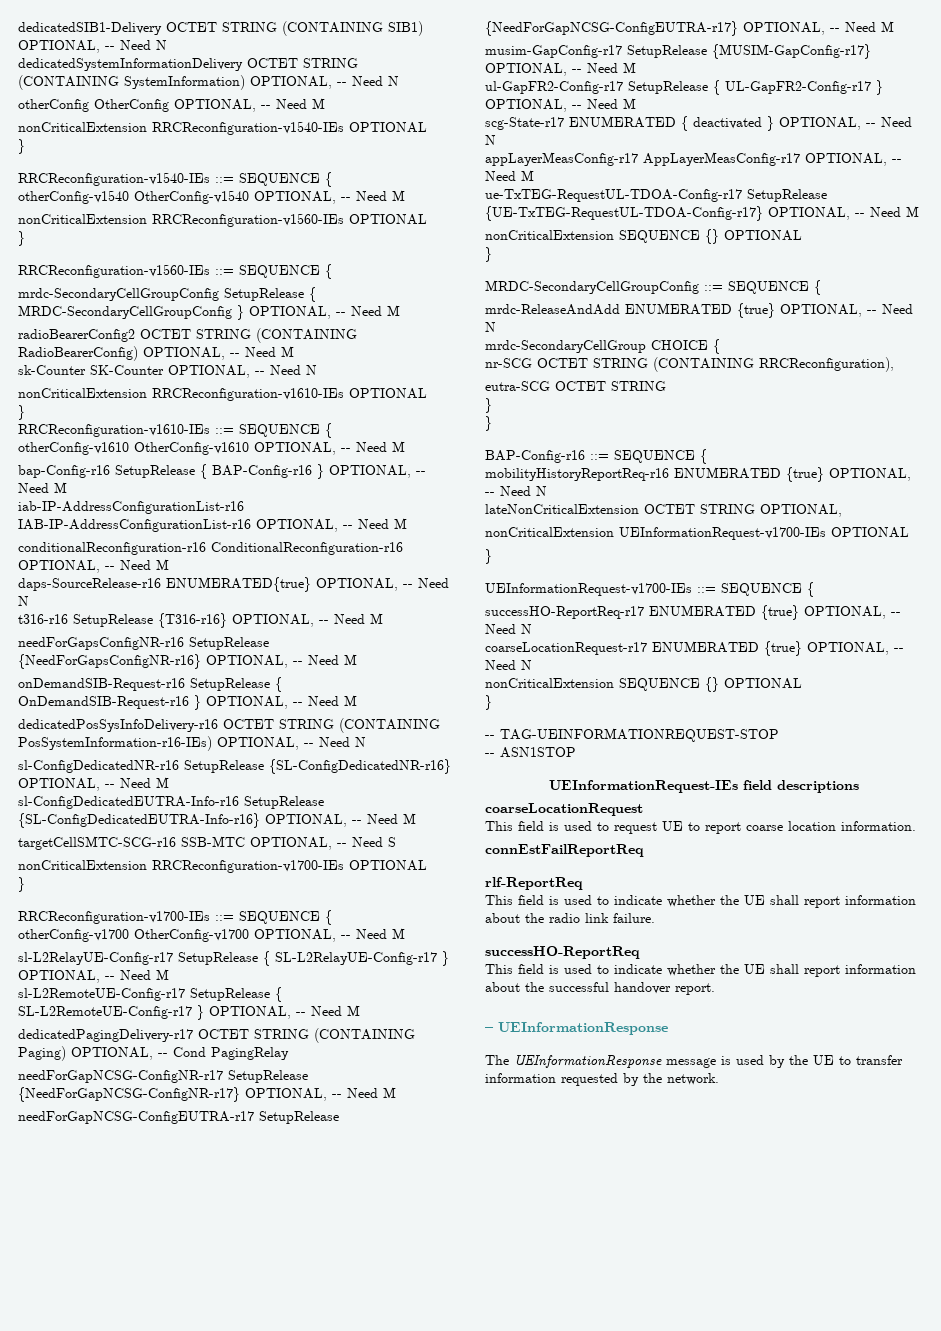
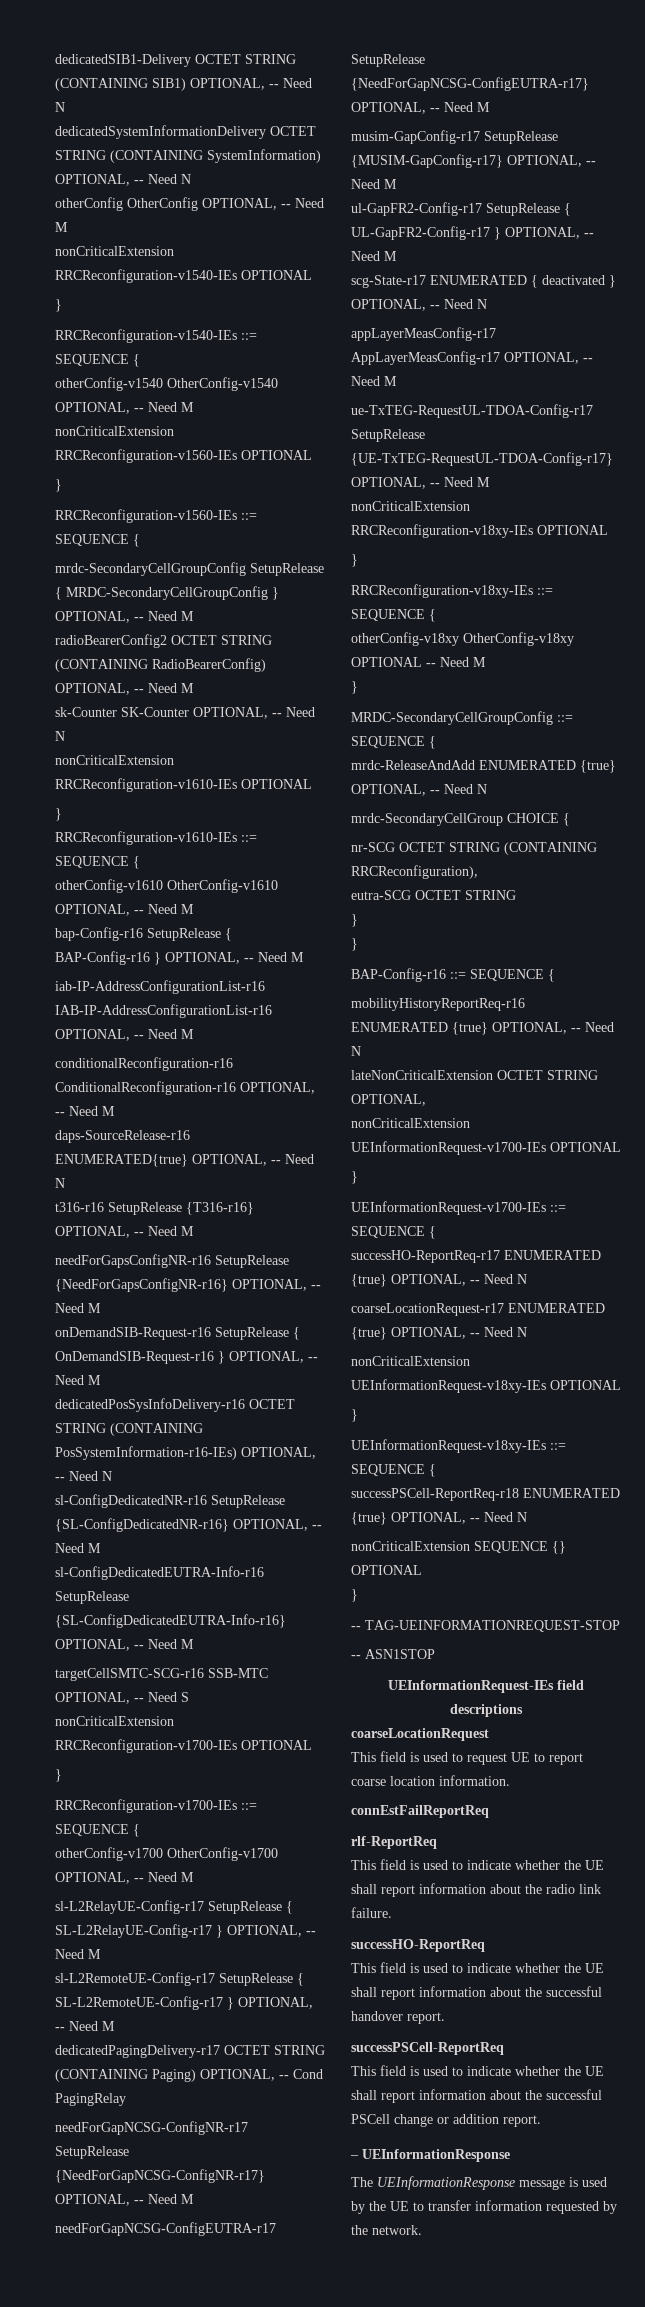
[619,229,802,244] SEQUENCE {} OPTIONAL -> [351,524,608,538] [351,554,358,567] [351,584,553,598] [351,609,436,622] [351,632,574,646] [351,657,486,667] RRCReconfiguration-v18xy-IEs OPTIONAL // } // RRCReconfiguration-v18xy-IEs ::= SEQUENCE { // otherConfig-v18xy OtherConfig-v18xy OPTIONAL -- Need M
(532, 665) none -> [351,1356,470,1366] [351,1379,621,1393] [351,1409,358,1422] [351,1439,566,1453] [351,1464,436,1477] [351,1488,620,1501] [351,1512,527,1525] // nonCriticalExtension UEInformationRequest-v18xy-IEs OPTIONAL // } // UEInformationRequest-v18xy-IEs ::= SEQUENCE { // successPSCell-ReportReq-r18 ENUMERATED {true} OPTIONAL, -- Need N
(715, 989) none -> [351,2042,504,2055] [351,2065,604,2076] [351,2089,602,2103] [351,2114,541,2127] // successPSCell-ReportReq // This field is used to indicate whether the UE shall report information about the successful PSCell change or addition report.

